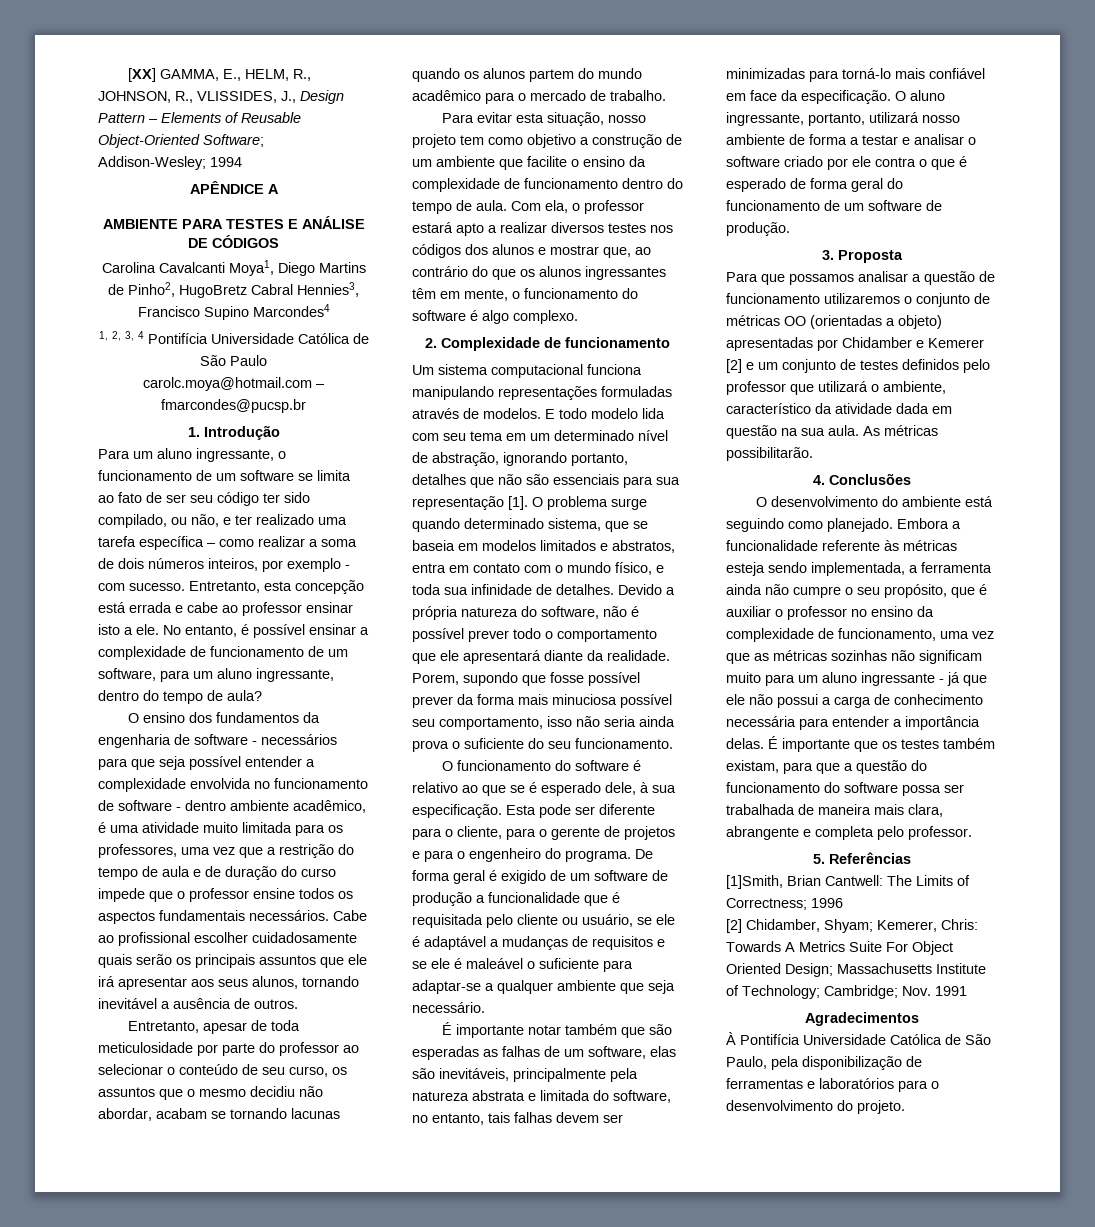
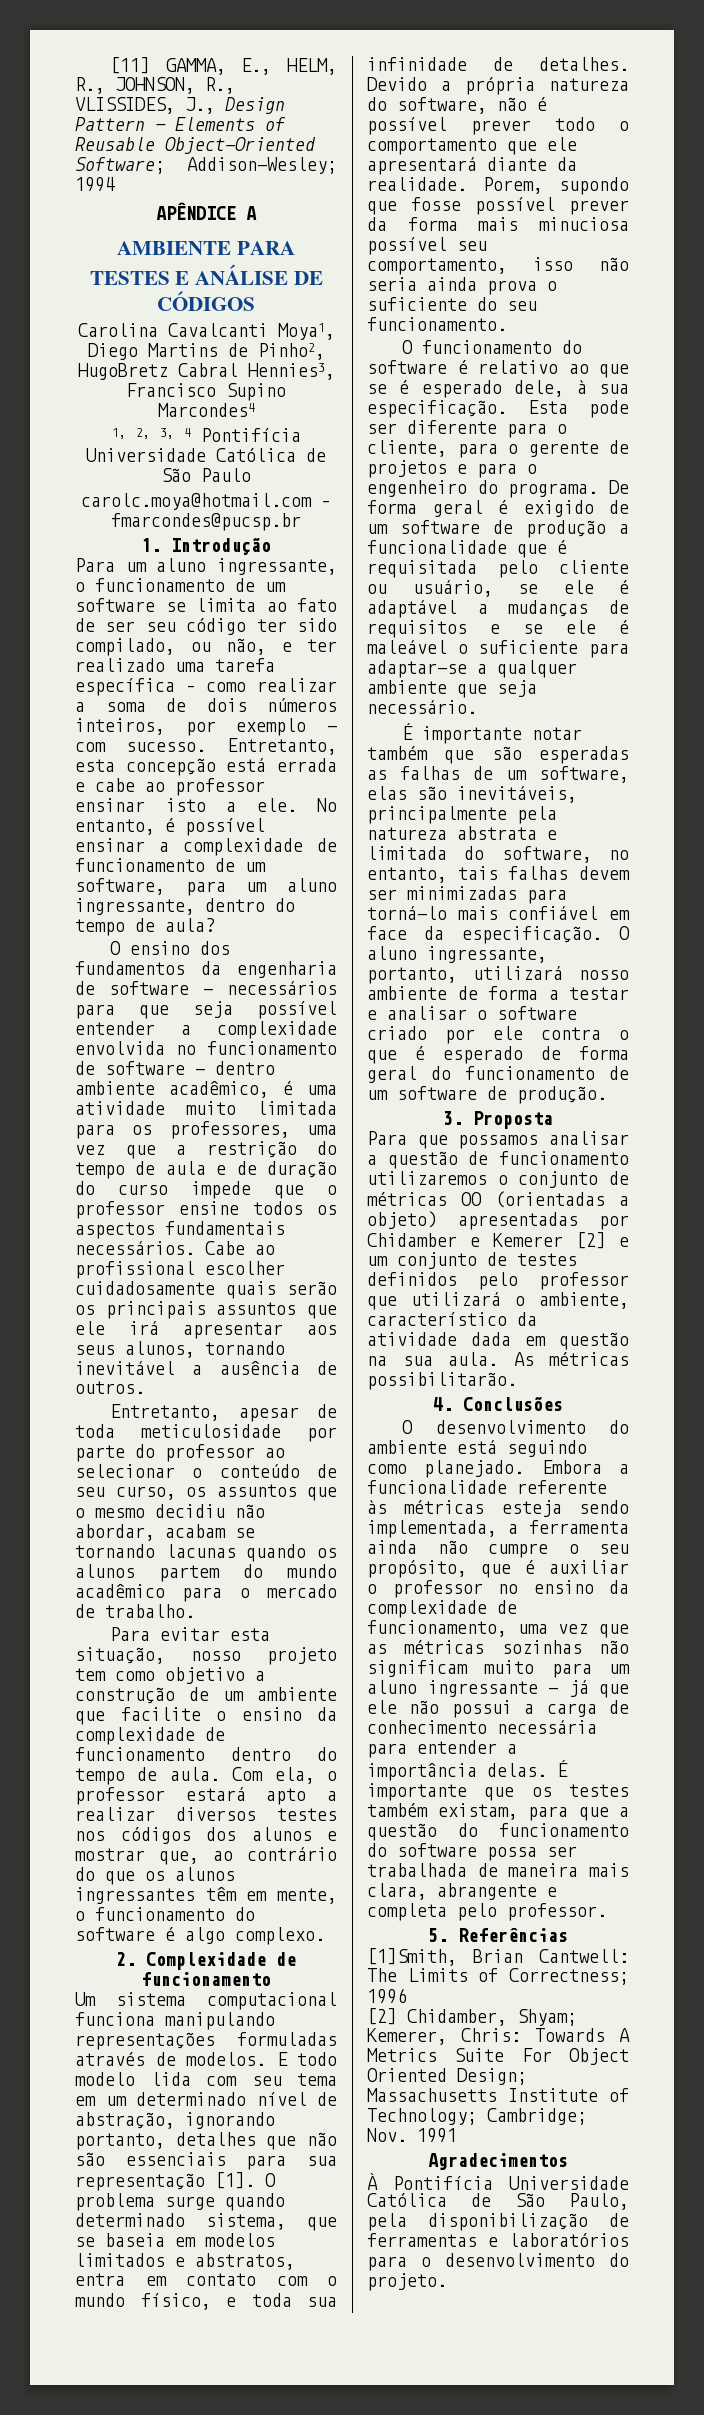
[128,68,157,82] [XX] -> [110,57,151,74] [11]

